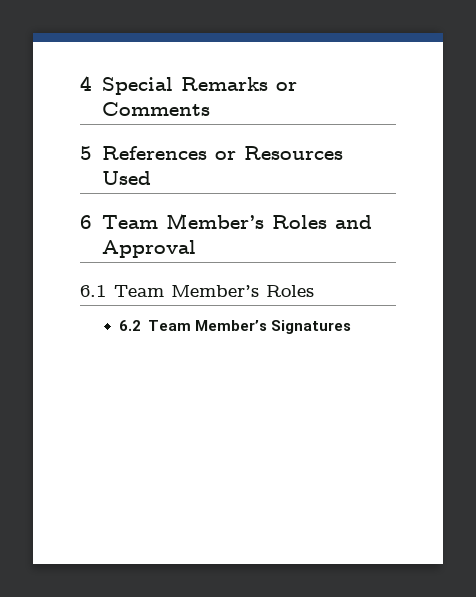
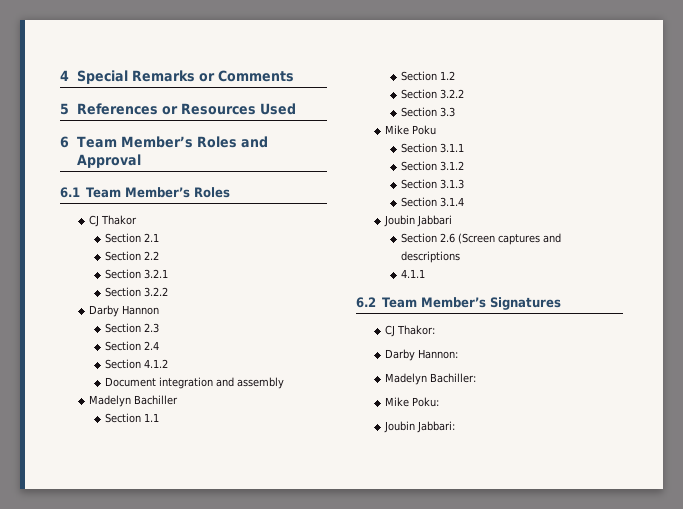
[118,320,352,334] 6.2 Team Member’s Signatures -> [88,215,137,227] [105,233,160,243] [105,251,160,261] [105,269,169,279] [105,287,169,297] [88,305,159,317] [105,323,160,333] [105,341,160,351] [105,359,169,369] [105,377,285,389] [88,395,178,407] [105,413,160,423] [401,71,456,81] [401,89,465,99] [401,107,456,117] [384,125,436,135] [401,143,465,153] [401,161,465,171] [401,179,465,189] [401,197,465,207] [383,215,452,227] [401,233,562,245] [401,251,461,263] [401,269,426,278] [356,297,562,310] [384,325,435,337] [384,349,458,361] [384,373,476,385] [384,397,439,407] [383,421,455,433] CJ Thakor // Section 2.1 // Section 2.2 // Section 3.2.1 // Section 3.2.2 // Darby Hannon // Section 2.3 // Section 2.4 // Section 4.1.2 // Document integration and assembly // Madelyn Bachiller // Section 1.1 // Section 1.2 // Section 3.2.2 // Section 3.3 // Mike Poku // Section 3.1.1 // Section 3.1.2 // Section 3.1.3 // Section 3.1.4 // Joubin Jabbari // Section 2.6 (Screen captures and descriptions // 4.1.1 // 6.2 Team Member’s Signatures // CJ Thakor: // Darby Hannon: // Madelyn Bachiller: // Mike Poku: // Joubin Jabbari:

